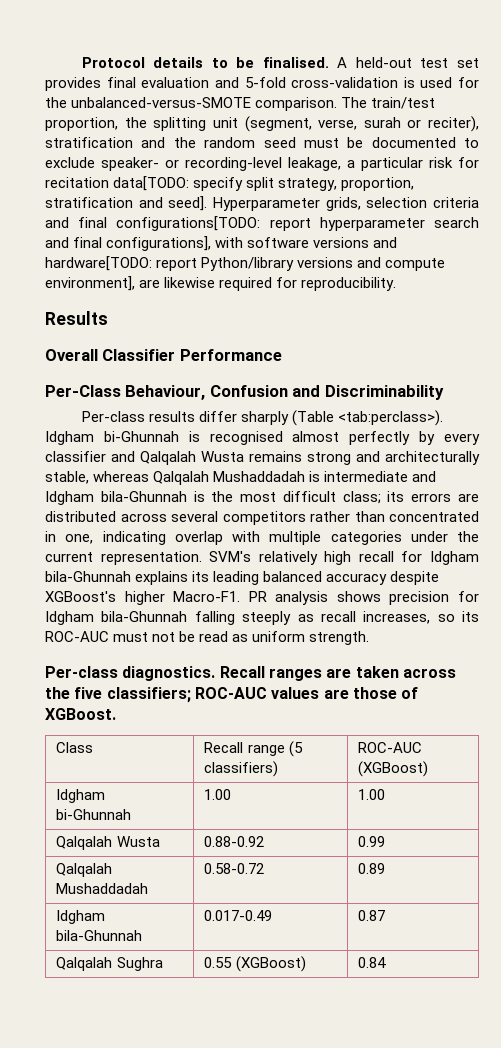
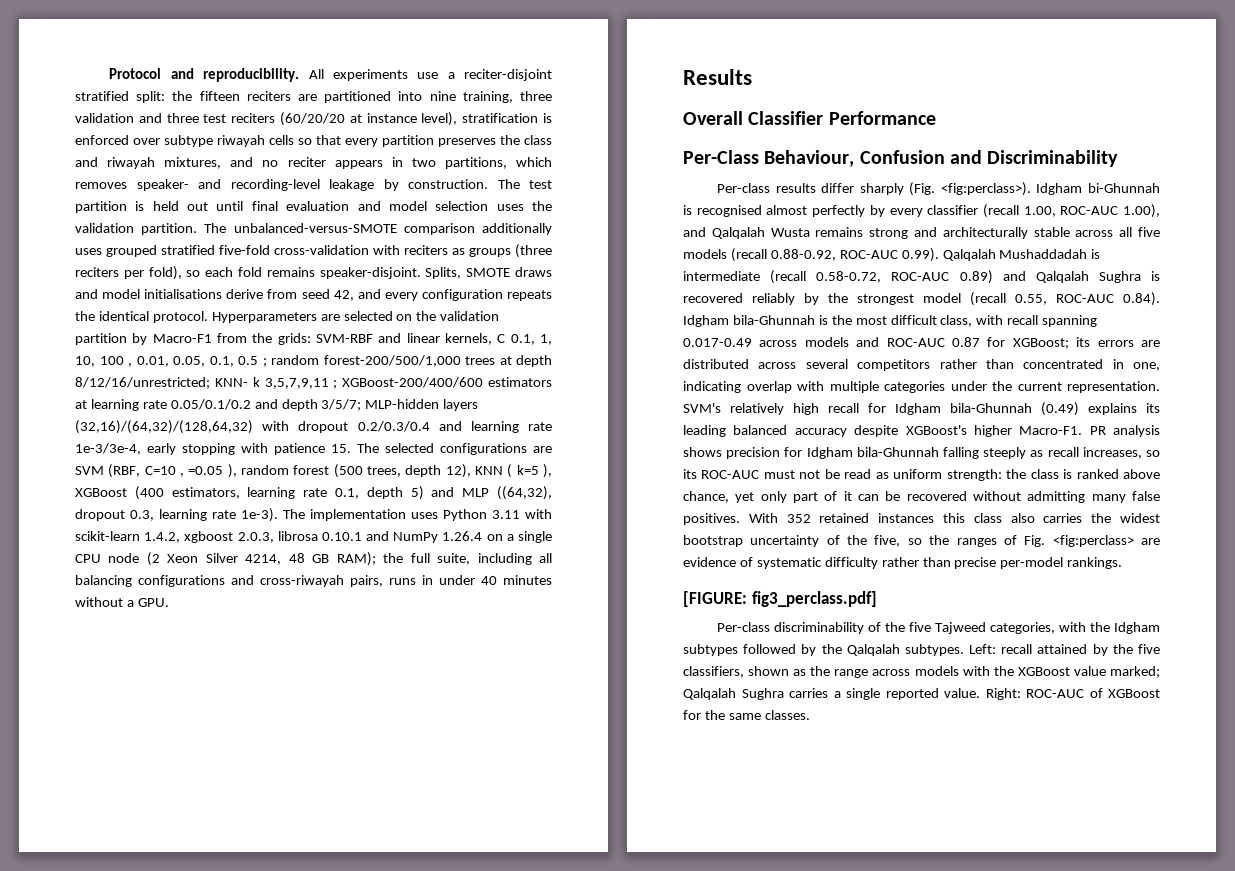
[153,57,479,68] [45,77,479,91] [45,97,436,111] [45,116,479,132] [45,137,479,148] [45,157,479,171] [45,176,415,191] [45,196,480,211] [45,216,479,231] [45,236,398,251] [45,256,446,271] [45,276,397,291] details to be finalised. A held-out test set provides final evaluation and 5-fold cross-validation is used for the unbalanced-versus-SMOTE comparison. The train/test proportion, the splitting unit (segment, verse, surah or reciter), stratification and the random seed must be documented to exclude speaker- or recording-level leakage, a particular risk for recitation data[TODO: specify split strategy, proportion, stratification and seed]. Hyperparameter grids, selection criteria and final configurations[TODO: report hyperparameter search and final configurations], with software versions and hardware[TODO: report Python/library versions and compute environment], are likewise required for reproducibility. -> [170,68,552,82] [75,91,552,103] [75,112,552,126] [75,135,552,147] [75,157,552,169] [75,179,552,191] [75,201,552,213] [75,223,552,235] [75,244,552,258] [75,266,552,280] [75,289,552,301] [75,311,500,323] [75,333,552,345] [75,355,552,367] [75,377,552,389] [75,399,479,411] [75,420,552,434] [75,443,552,455] [75,464,552,478] [75,486,553,500] [75,508,552,522] [75,531,552,543] [75,552,552,566] [75,575,552,587] [75,597,169,607] and reproducibility. All experiments use a reciter-disjoint stratified split: the fifteen reciters are partitioned into nine training, three validation and three test reciters (60/20/20 at instance level), stratification is enforced over subtype riwayah cells so that every partition preserves the class and riwayah mixtures, and no reciter appears in two partitions, which removes speaker- and recording-level leakage by construction. The test partition is held out until final evaluation and model selection uses the validation partition. The unbalanced-versus-SMOTE comparison additionally uses grouped stratified five-fold cross-validation with reciters as groups (three reciters per fold), so each fold remains speaker-disjoint. Splits, SMOTE draws and model initialisations derive from seed 42, and every configuration repeats the identical protocol. Hyperparameters are selected on the validation partition by Macro-F1 from the grids: SVM-RBF and linear kernels, C 0.1, 1, 10, 100 , 0.01, 0.05, 0.1, 0.5 ; random forest-200/500/1,000 trees at depth 8/12/16/unrestricted; KNN- k 3,5,7,9,11 ; XGBoost-200/400/600 estimators at learning rate 0.05/0.1/0.2 and depth 3/5/7; MLP-hidden layers (32,16)/(64,32)/(128,64,32) with dropout 0.2/0.3/0.4 and learning rate 1e-3/3e-4, early stopping with patience 15. The selected configurations are SVM (RBF, C=10 , =0.05 ), random forest (500 trees, depth 12), KNN ( k=5 ), XGBoost (400 estimators, learning rate 0.1, depth 5) and MLP ((64,32), dropout 0.3, learning rate 1e-3). The implementation uses Python 3.11 with scikit-learn 1.4.2, xgboost 2.0.3, librosa 0.10.1 and NumPy 1.26.4 on a single CPU node (2 Xeon Silver 4214, 48 GB RAM); the full suite, including all balancing configurations and cross-riwayah pairs, runs in under 40 minutes without a GPU.
[291,410,444,426] (Table <tab:perclass>). -> [909,182,1031,196] (Fig. <fig:perclass>).
(106, 456) none -> [982,204,1160,218] (recall 1.00, ROC-AUC 1.00),
[45,471,437,485] stable, whereas Qalqalah Mushaddadah is intermediate and -> [1033,227,1160,237] [683,248,1101,262] [683,270,1160,284] [683,292,1160,306] stable across all five models (recall 0.88-0.92, ROC-AUC 0.99). Qalqalah Mushaddadah is intermediate (recall 0.58-0.72, ROC-AUC 0.89) and Qalqalah Sughra is recovered reliably by the strongest model (recall 0.55, ROC-AUC 0.84).
[342,491,381,504] class; -> [940,315,1098,327] [683,337,1069,349] class, with recall spanning 0.017-0.49 across models and ROC-AUC 0.87 for XGBoost;
(131, 576) none -> [1041,402,1079,416] (0.49)
[309,631,370,645] [45,666,456,681] [45,687,419,703] [45,708,116,720] [56,742,94,753] [204,741,303,757] [204,761,279,777] [358,742,423,753] [358,761,429,777] [56,789,106,803] [56,809,132,820] [204,789,232,800] [358,789,386,800] [56,836,160,850] [204,836,265,847] [358,836,386,847] [56,863,113,877] [56,883,149,894] [204,863,265,874] [358,863,386,874] [56,910,106,924] [56,930,143,941] [204,910,273,921] [358,910,386,921] [56,957,163,971] [204,956,306,972] [358,957,387,968] strength. // Per-class diagnostics. Recall ranges are taken across the five classifiers; ROC-AUC values are those of XGBoost. // Class | Recall range (5 classifiers) | ROC-AUC (XGBoost) // Idgham bi-Ghunnah | 1.00 | 1.00 // Qalqalah Wusta | 0.88-0.92 | 0.99 // Qalqalah Mushaddadah | 0.58-0.72 | 0.89 // Idgham bila-Ghunnah | 0.017-0.49 | 0.87 // Qalqalah Sughra | 0.55 (XGBoost) | 0.84 -> [946,469,1160,481] [683,491,1160,503] [683,513,1160,525] [683,535,1160,547] [683,557,1123,569] [683,591,877,607] [717,622,1160,634] [683,644,1160,656] [683,666,1160,678] [683,688,1160,700] [683,710,810,720] strength: the class is ranked above chance, yet only part of it can be recovered without admitting many false positives. With 352 retained instances this class also carries the widest bootstrap uncertainty of the five, so the ranges of Fig. <fig:perclass> are evidence of systematic difficulty rather than precise per-model rankings. // [FIGURE: fig3_perclass.pdf] // Per-class discriminability of the five Tajweed categories, with the Idgham subtypes followed by the Qalqalah subtypes. Left: recall attained by the five classifiers, shown as the range across models with the XGBoost value marked; Qalqalah Sughra carries a single reported value. Right: ROC-AUC of XGBoost for the same classes.

